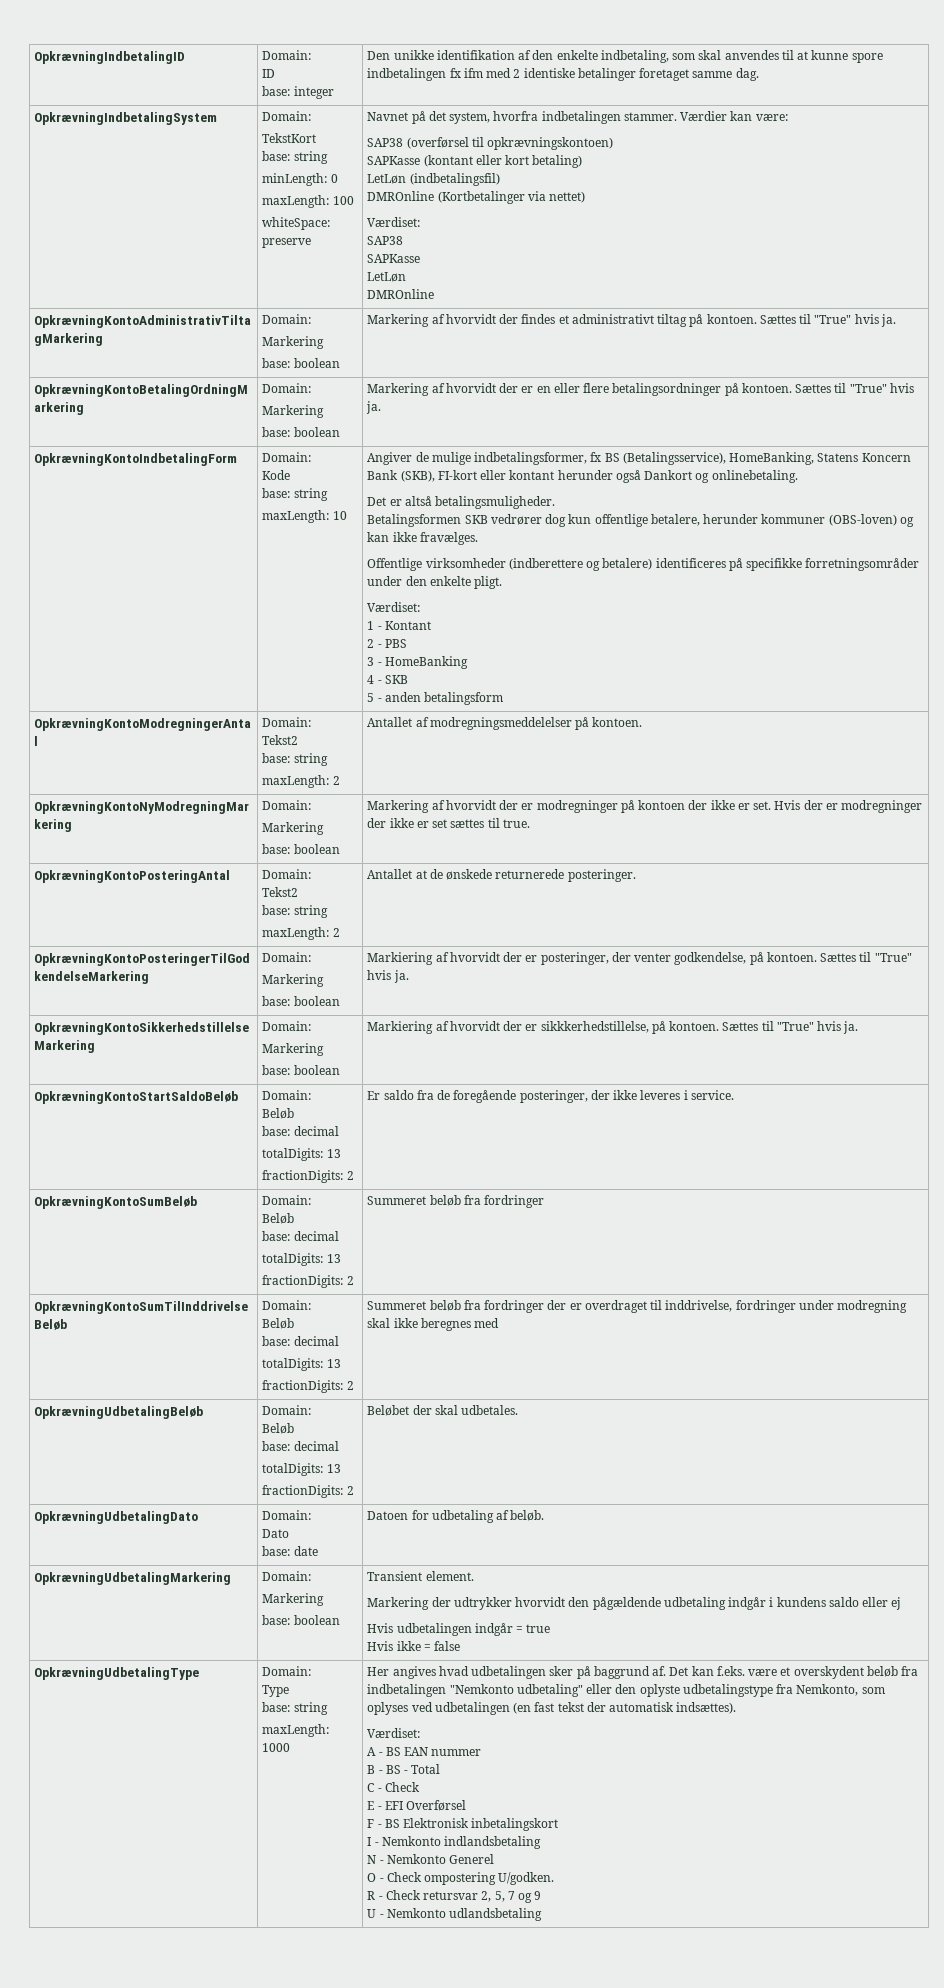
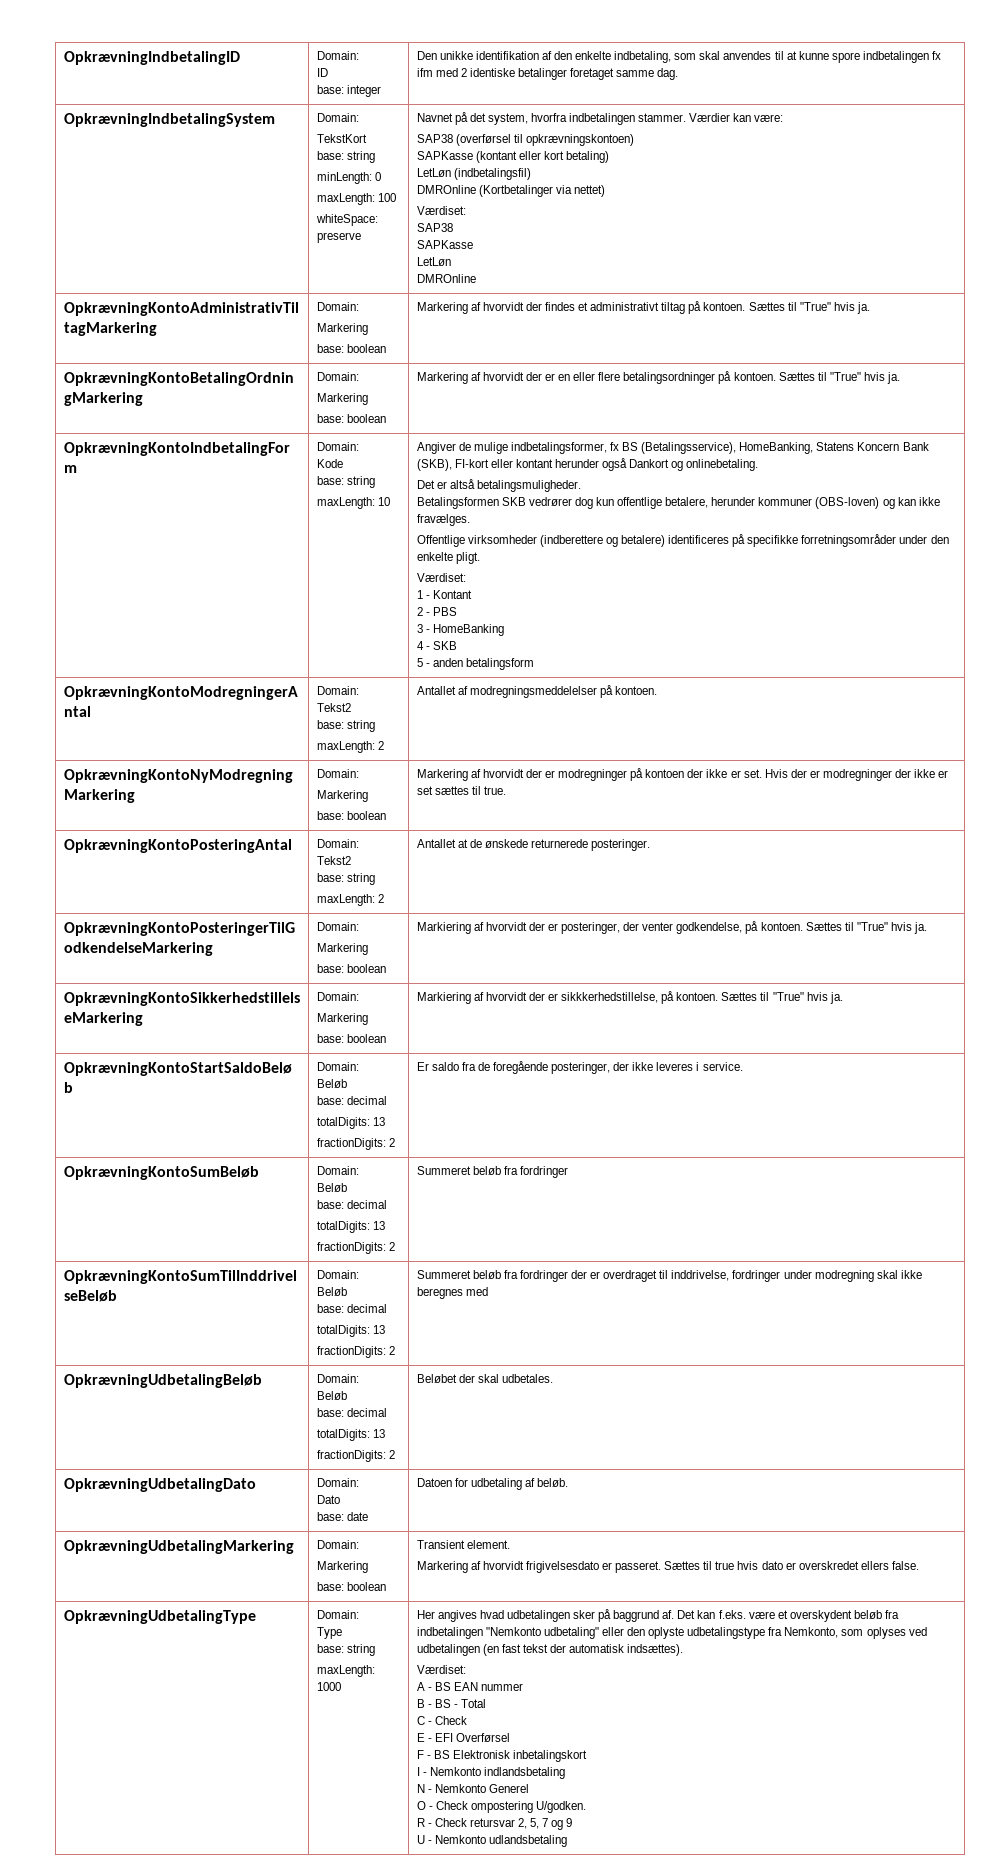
[431,1597,902,1610] [367,1623,551,1636] [367,1641,461,1651] der udtrykker hvorvidt den pågældende udbetaling indgår i kundens saldo eller ej // Hvis udbetalingen indgår = true // Hvis ikke = false -> [470,1561,919,1573] af hvorvidt frigivelsesdato er passeret. Sættes til true hvis dato er overskredet ellers false.

